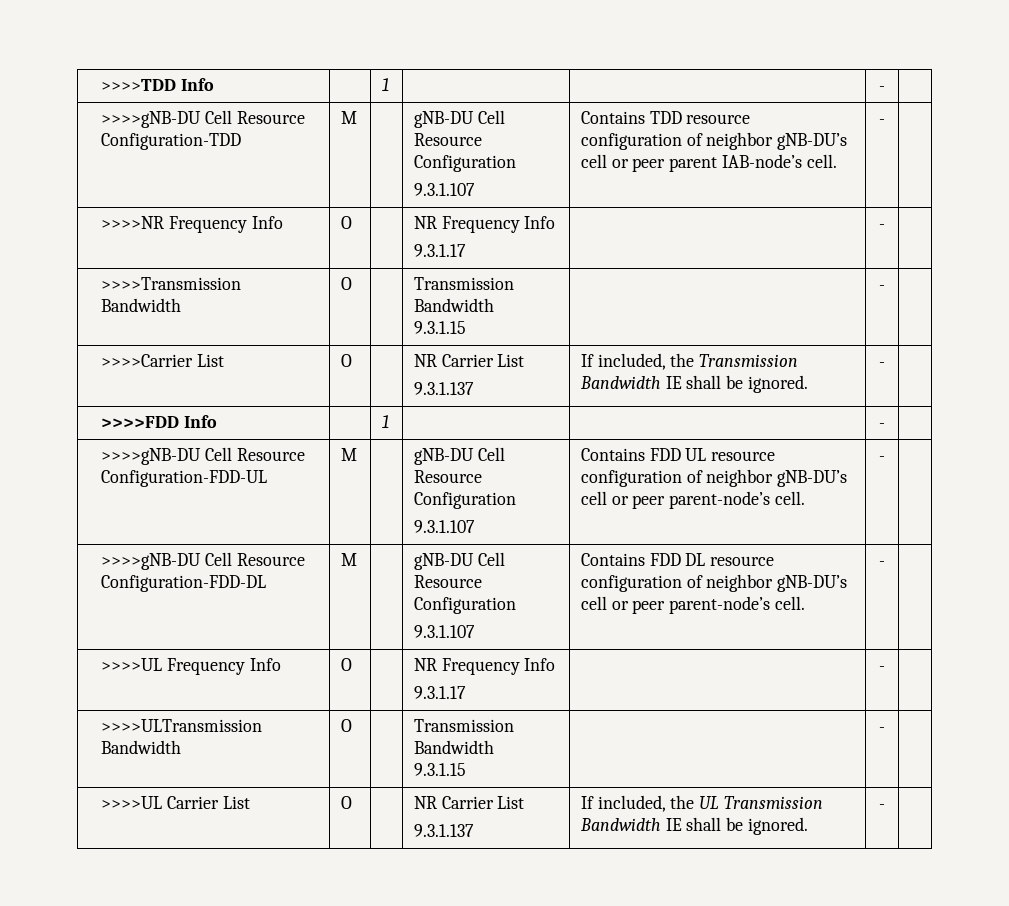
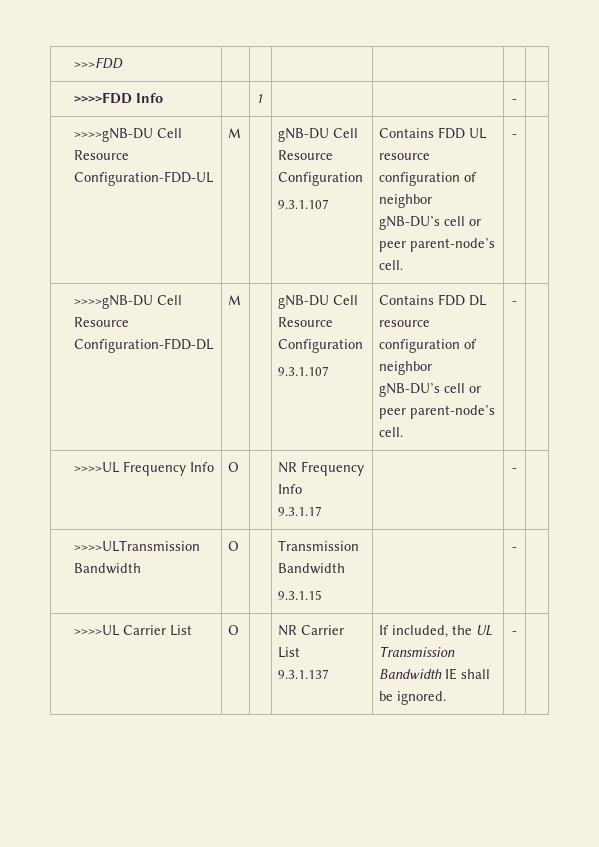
[101,78,215,91] [381,78,389,91] [879,86,885,91] [101,110,305,128] [101,133,242,150] [340,111,357,124] [413,110,505,128] [413,133,482,146] [413,155,516,172] [413,183,475,196] [580,111,751,124] [580,132,848,150] [580,154,837,172] [879,119,885,124] [101,216,283,233] [340,216,352,229] [413,216,556,233] [413,244,466,257] [879,224,885,229] [101,277,242,290] [101,298,182,312] [340,277,352,290] [413,277,514,290] [413,298,494,312] [413,321,466,334] [879,285,885,290] [101,354,225,367] [340,354,352,367] [413,354,525,367] [413,382,474,395] [580,353,799,370] [579,375,808,393] [879,362,885,367] >>>>TDD Info | | 1 | | | - | // >>>>gNB-DU Cell Resource Configuration-TDD | M | | gNB-DU Cell Resource Configuration // 9.3.1.107 | Contains TDD resource configuration of neighbor gNB-DU’s cell or peer parent IAB-node’s cell. | - | // >>>>NR Frequency Info | O | | NR Frequency Info // 9.3.1.17 | | - | // >>>>Transmission Bandwidth | O | | Transmission Bandwidth // 9.3.1.15 | | - | // >>>>Carrier List | O | | NR Carrier List // 9.3.1.137 | If included, the Transmission Bandwidth IE shall be ignored. | - -> [73,57,123,69] >>>FDD | | | | |

